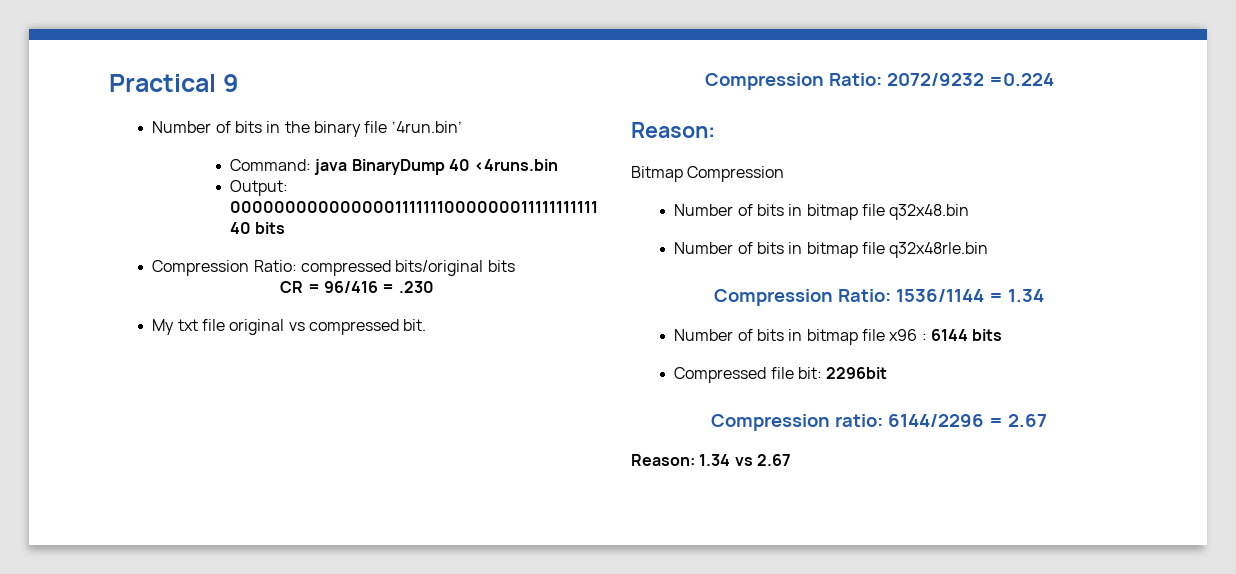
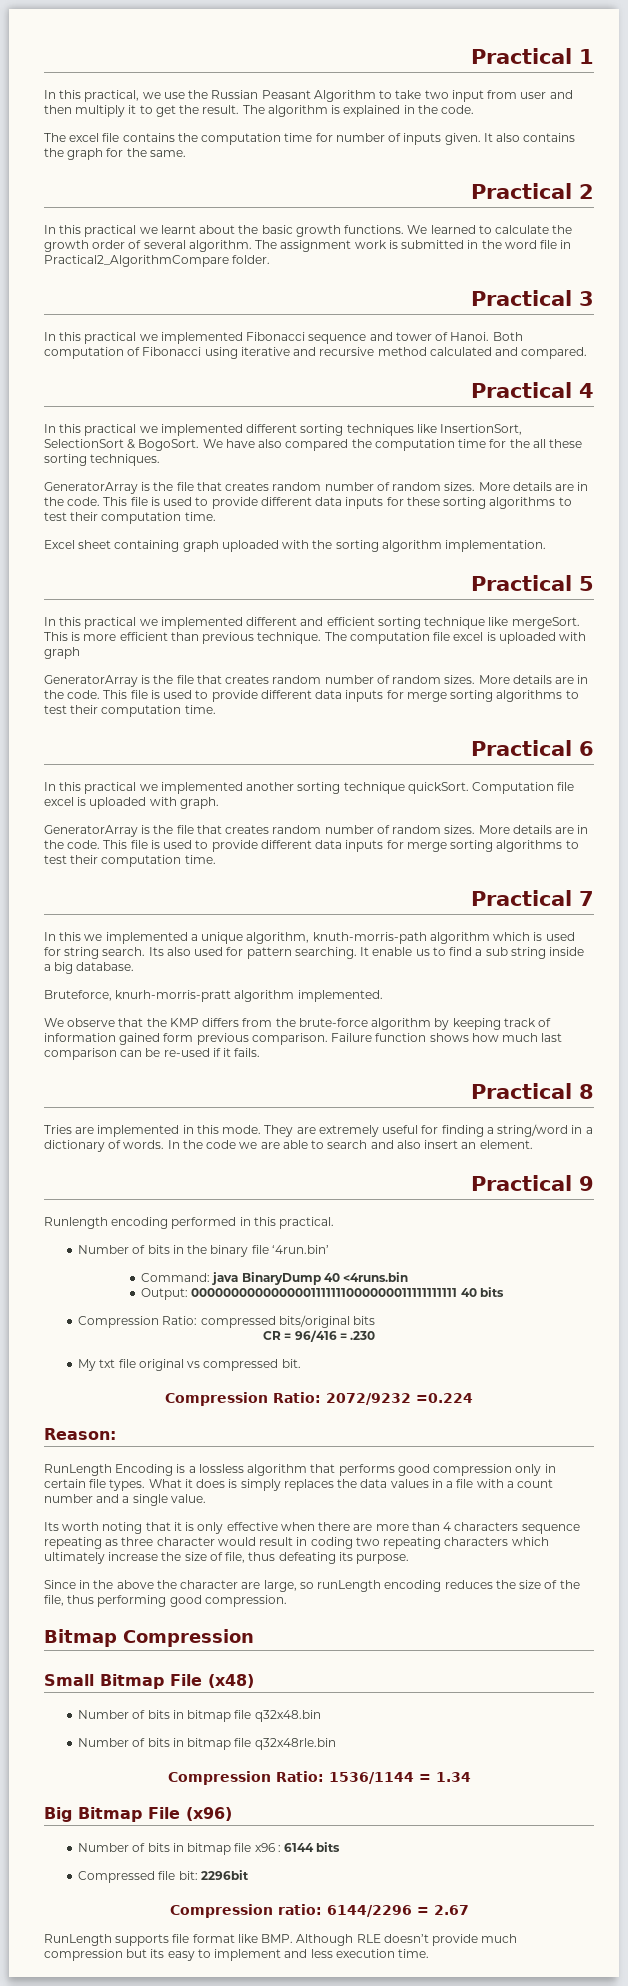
[109,74,239,92] Practical 9 -> [471,48,594,64] [44,90,573,102] [44,105,475,117] [44,133,576,145] [44,148,186,160] [471,183,594,199] [44,225,573,237] [44,240,572,252] [44,255,271,267] [471,290,594,306] [44,332,523,344] [44,347,588,359] [471,382,594,398] [44,424,523,436] [44,439,583,451] [44,454,161,466] [44,482,589,494] [44,497,572,509] [44,512,216,524] [44,540,547,552] [471,575,594,591] [44,617,580,629] [44,632,587,644] [44,647,80,659] [44,675,589,687] [44,690,579,702] [44,705,216,717] [471,740,594,756] [44,782,575,794] [44,797,219,809] [44,825,589,837] [44,840,579,852] [44,855,216,867] [471,890,594,906] [44,932,575,944] [44,947,585,959] [44,962,135,974] [44,990,383,1002] [44,1018,552,1030] [44,1033,563,1045] [44,1048,261,1060] [471,1083,594,1099] [44,1124,593,1137] [44,1140,533,1152] [471,1175,594,1191] [44,1217,335,1229] Practical 1 // In this practical, we use the Russian Peasant Algorithm to take two input from user and then multiply it to get the result. The algorithm is explained in the code. // The excel file contains the computation time for number of inputs given. It also contains the graph for the same. // Practical 2 // In this practical we learnt about the basic growth functions. We learned to calculate the growth order of several algorithm. The assignment work is submitted in the word file in Practical2_AlgorithmCompare folder. // Practical 3 // In this practical we implemented Fibonacci sequence and tower of Hanoi. Both computation of Fibonacci using iterative and recursive method calculated and compared. // Practical 4 // In this practical we implemented different sorting techniques like InsertionSort, SelectionSort & BogoSort. We have also compared the computation time for the all these sorting techniques. // GeneratorArray is the file that creates random number of random sizes. More details are in the code. This file is used to provide different data inputs for these sorting algorithms to test their computation time. // Excel sheet containing graph uploaded with the sorting algorithm implementation. // Practical 5 // In this practical we implemented different and efficient sorting technique like mergeSort. This is more efficient than previous technique. The computation file excel is uploaded with graph // GeneratorArray is the file that creates random number of random sizes. More details are in the code. This file is used to provide different data inputs for merge sorting algorithms to test their computation time. // Practical 6 // In this practical we implemented another sorting technique quickSort. Computation file excel is uploaded with graph. // GeneratorArray is the file that creates random number of random sizes. More details are in the code. This file is used to provide different data inputs for merge sorting algorithms to test their computation time. // Practical 7 // In this we implemented a unique algorithm, knuth-morris-path algorithm which is used for string search. Its also used for pattern searching. It enable us to find a sub string inside a big database. // Bruteforce, knurh-morris-pratt algorithm implemented. // We observe that the KMP differs from the brute-force algorithm by keeping track of information gained form previous comparison. Failure function shows how much last comparison can be re-used if it fails. // Practical 8 // Tries are implemented in this mode. They are extremely useful for finding a string/word in a dictionary of words. In the code we are able to search and also insert an element. // Practical 9 // Runlength encoding performed in this practical.
[631,166,785,182] Bitmap Compression -> [44,1464,556,1476] [44,1479,554,1491] [44,1494,206,1506] [44,1522,580,1534] [44,1537,549,1549] [44,1552,410,1564] [44,1580,580,1592] [44,1595,287,1607] [44,1629,254,1647] [44,1674,254,1689] RunLength Encoding is a lossless algorithm that performs good compression only in certain file types. What it does is simply replaces the data values in a file with a count number and a single value. // Its worth noting that it is only effective when there are more than 4 characters sequence repeating as three character would result in coding two repeating characters which ultimately increase the size of file, thus defeating its purpose. // Since in the above the character are large, so runLength encoding reduces the size of the file, thus performing good compression. // Bitmap Compression // Small Bitmap File (x48)
(1044, 295) none -> [44,1807,232,1822] // Big Bitmap File (x96)
[631,454,791,466] Reason: 1.34 vs 2.67 -> [44,1934,518,1946] [44,1949,430,1961] RunLength supports file format like BMP. Although RLE doesn’t provide much compression but its easy to implement and less execution time.

